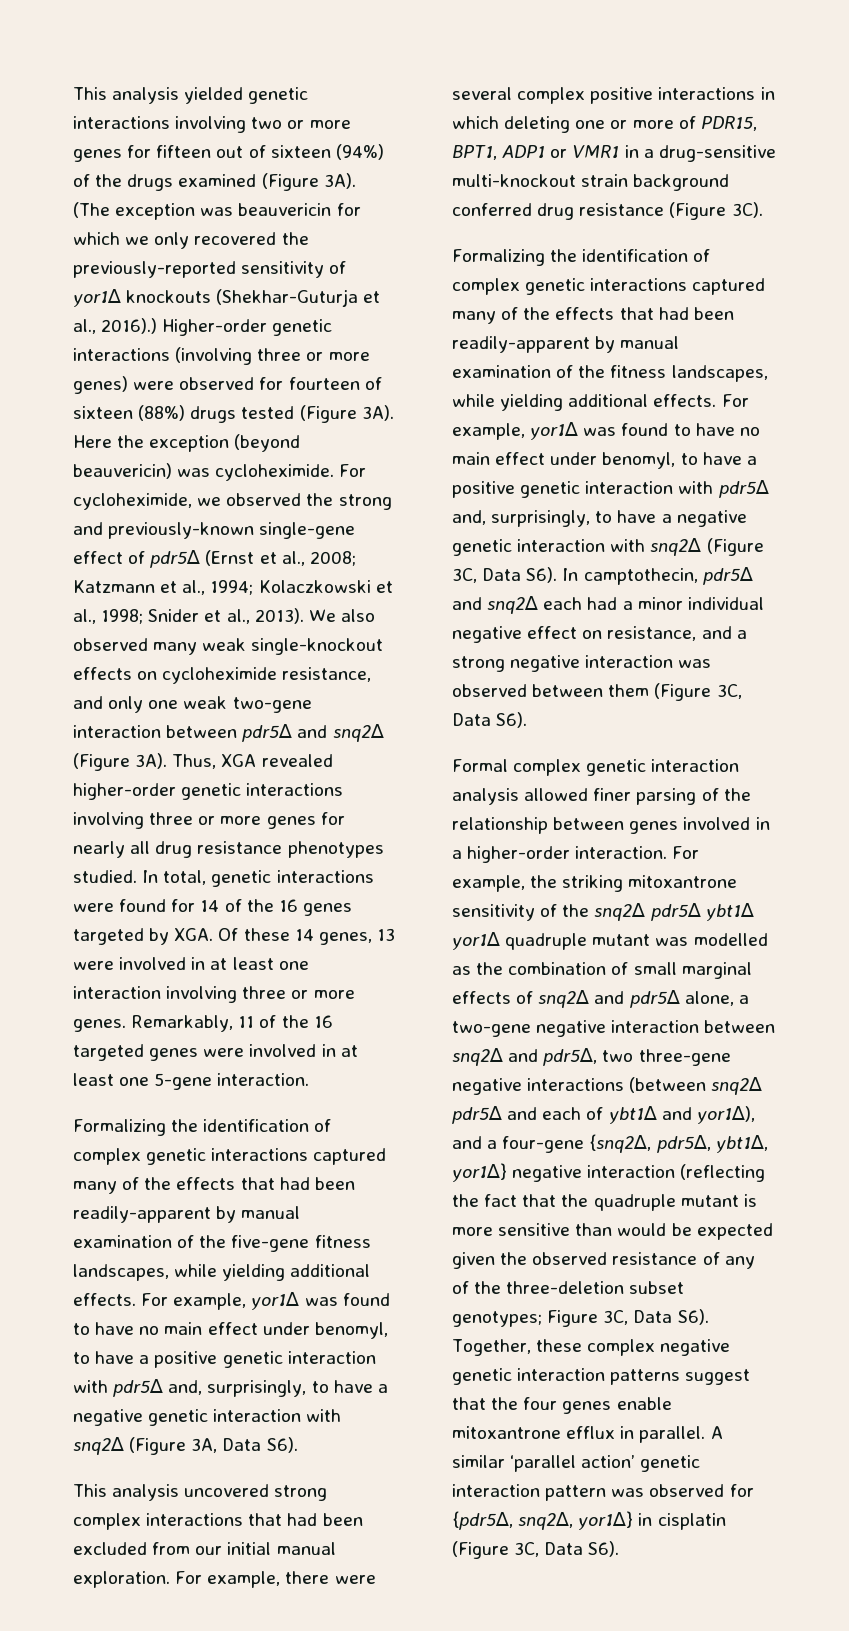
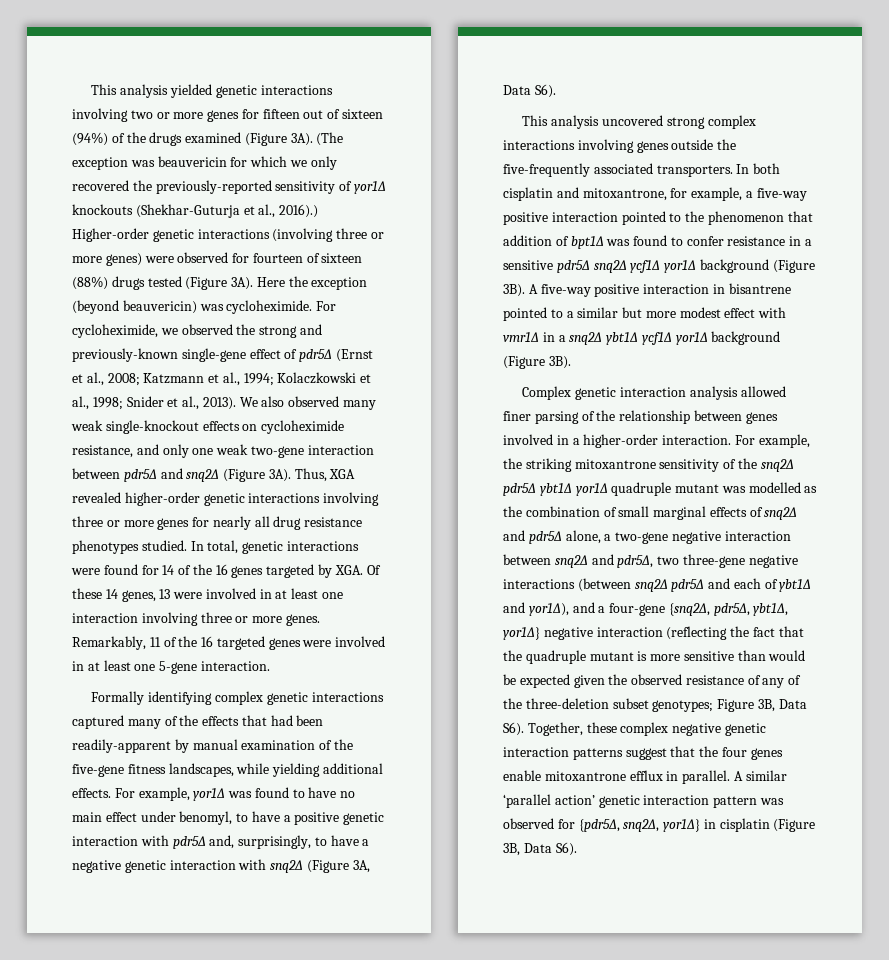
[73,1119,332,1136] Formalizing the identification of -> [91,691,213,705] Formally identifying
[248,1513,363,1526] [73,1542,336,1555] [73,1571,376,1588] [452,87,775,104] [452,116,757,133] [452,145,776,162] [452,174,730,191] [452,202,763,220] [452,249,711,266] [452,278,766,295] [452,307,734,324] [452,336,680,353] [452,365,768,382] [452,394,749,411] [452,422,760,440] [452,452,757,469] [452,480,769,498] [452,510,747,527] [452,538,764,556] [452,567,753,585] [452,596,764,614] [452,626,747,643] [452,655,712,672] [452,683,742,701] [452,712,528,728] [452,759,582,776] that had been excluded from our initial manual exploration. For example, there were several complex positive interactions in which deleting one or more of PDR15, BPT1, ADP1 or VMR1 in a drug-sensitive multi-knockout strain background conferred drug resistance (Figure 3C). // Formalizing the identification of complex genetic interactions captured many of the effects that had been readily-apparent by manual examination of the fitness landscapes, while yielding additional effects. For example, yor1∆ was found to have no main effect under benomyl, to have a positive genetic interaction with pdr5∆ and, surprisingly, to have a negative genetic interaction with snq2∆ (Figure 3C, Data S6). In camptothecin, pdr5∆ and snq2∆ each had a minor individual negative effect on resistance, and a strong negative interaction was observed between them (Figure 3C, Data S6). // Formal complex -> [577,139,737,153] [503,163,781,177] [503,187,807,201] [503,211,813,225] [503,235,813,249] [503,259,815,273] [503,283,791,297] [503,307,787,321] [503,331,781,345] [503,356,571,369] [522,386,572,400] involving genes outside the five-frequently associated transporters. In both cisplatin and mitoxantrone, for example, a five-way positive interaction pointed to the phenomenon that addition of bpt1∆ was found to confer resistance in a sensitive pdr5∆ snq2∆ ycf1∆ yor1∆ background (Figure 3B). A five-way positive interaction in bisantrene pointed to a similar but more modest effect with vmr1∆ in a snq2∆ ybt1∆ ycf1∆ yor1∆ background (Figure 3B). // Complex
[603,1310,629,1325] 3C, -> [757,699,775,712] 3B,
[514,1542,540,1557] 3C, -> [503,843,520,856] 3B,

